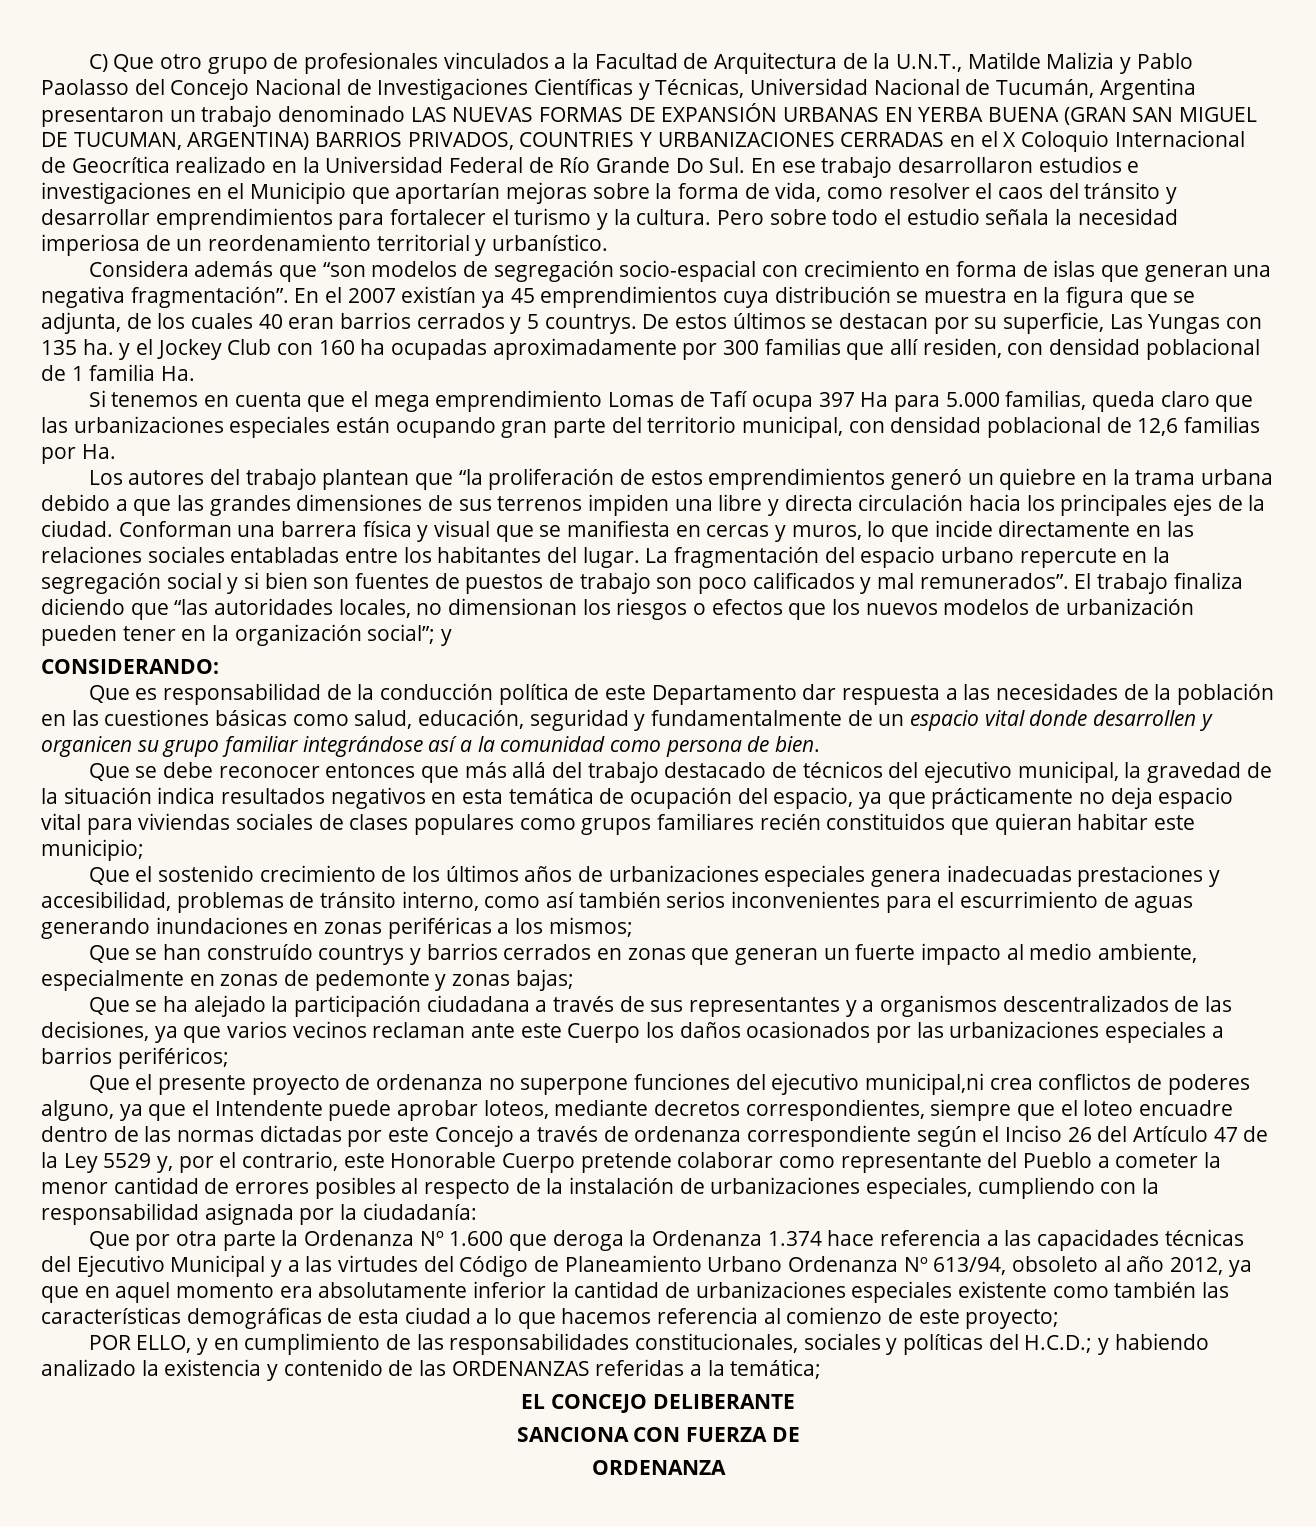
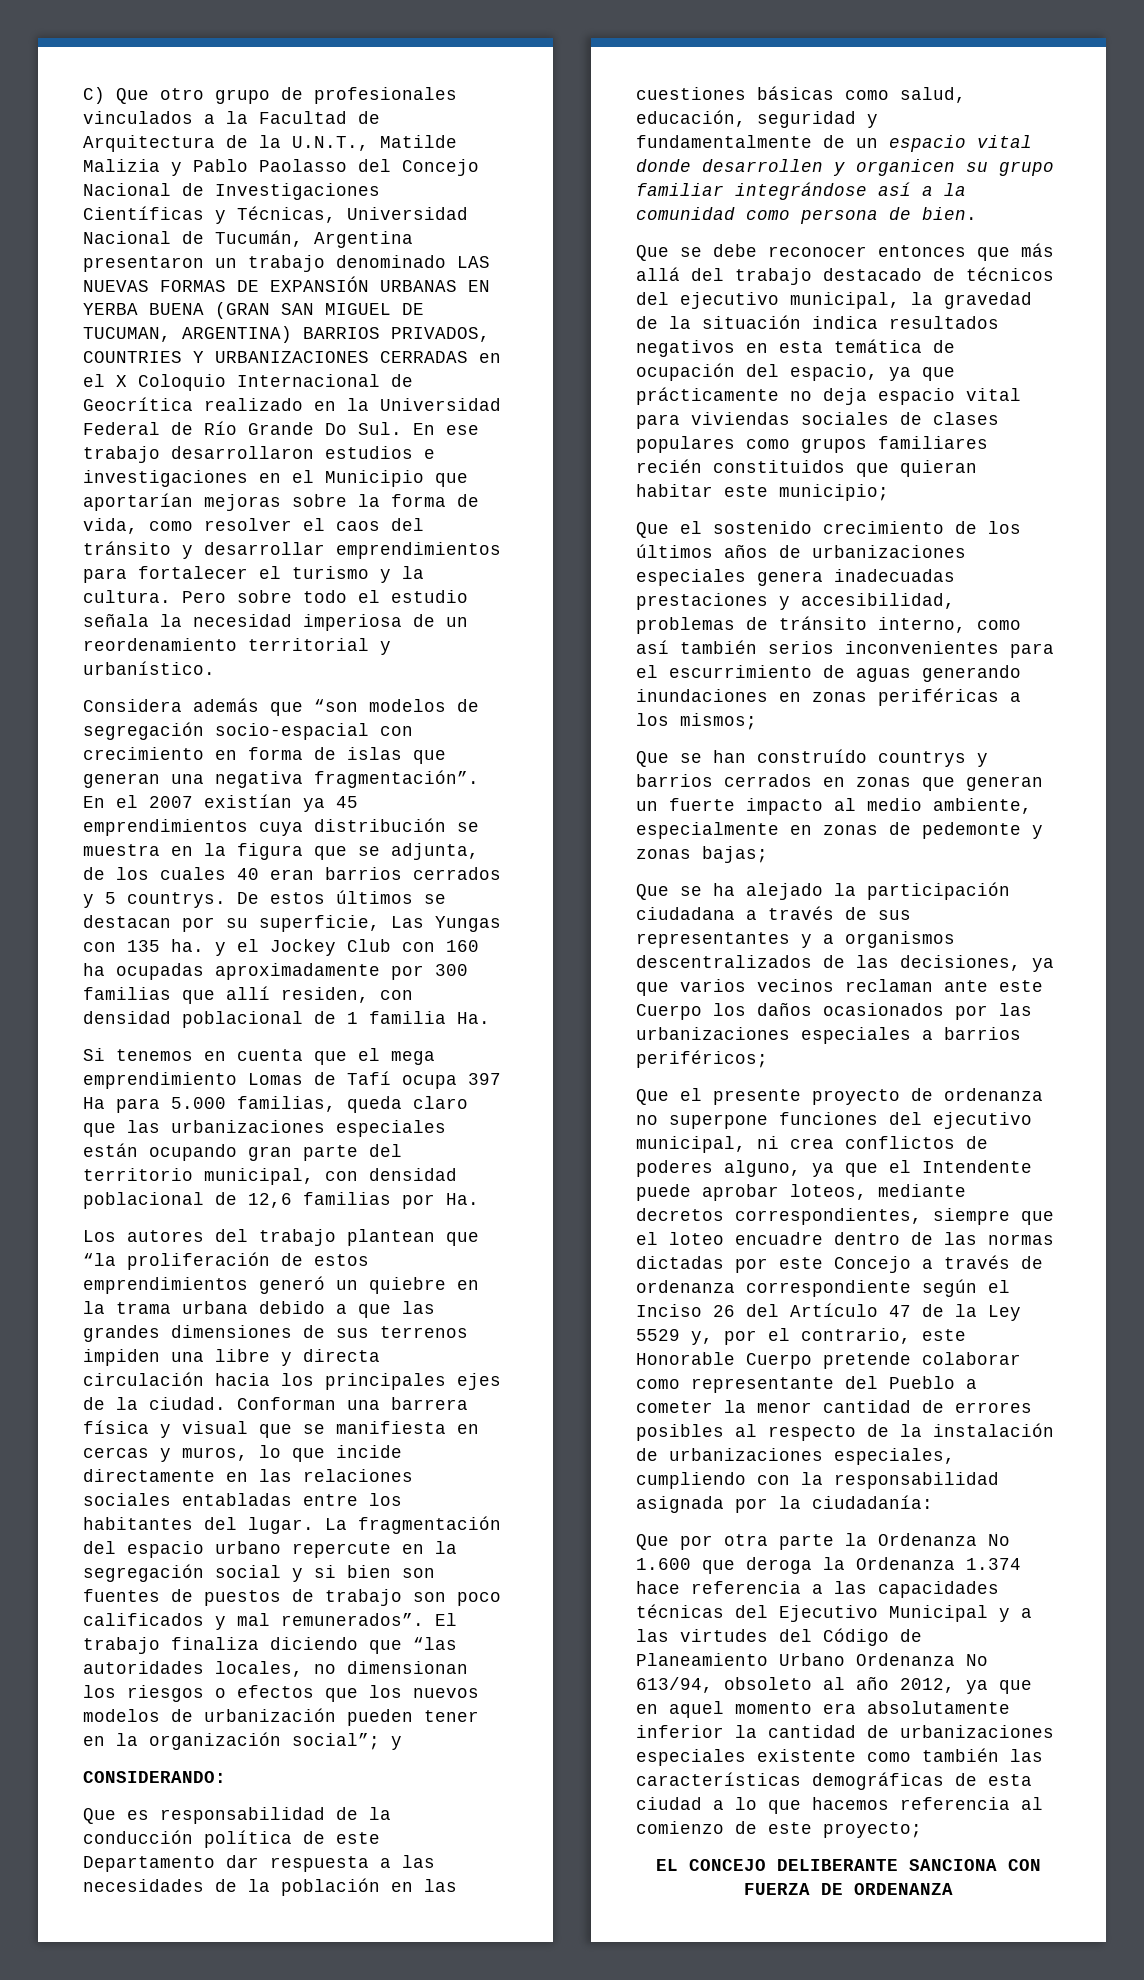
[865,1073,985,1095] municipal,ni -> [636,1136,779,1153] municipal, ni
[419,1231,444,1246] Nº -> [988,1534,1010,1546] No
[903,1257,928,1272] Nº -> [966,1654,988,1666] No
[88,1333,1209,1355] [41,1359,822,1381] // POR ELLO, y en cumplimiento de las responsabilidades constitucionales, sociales y políticas del H.C.D.; y habiendo analizado la existencia y contenido de las ORDENANZAS referidas a la temática; -> (922, 1830) none
(795, 1401) // -> (898, 1865) none
(800, 1434) // -> (843, 1889) none

